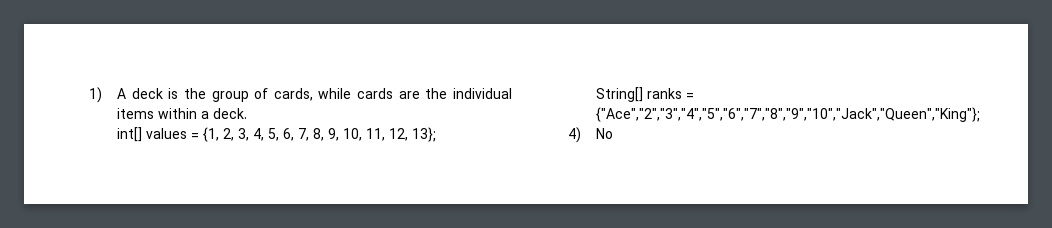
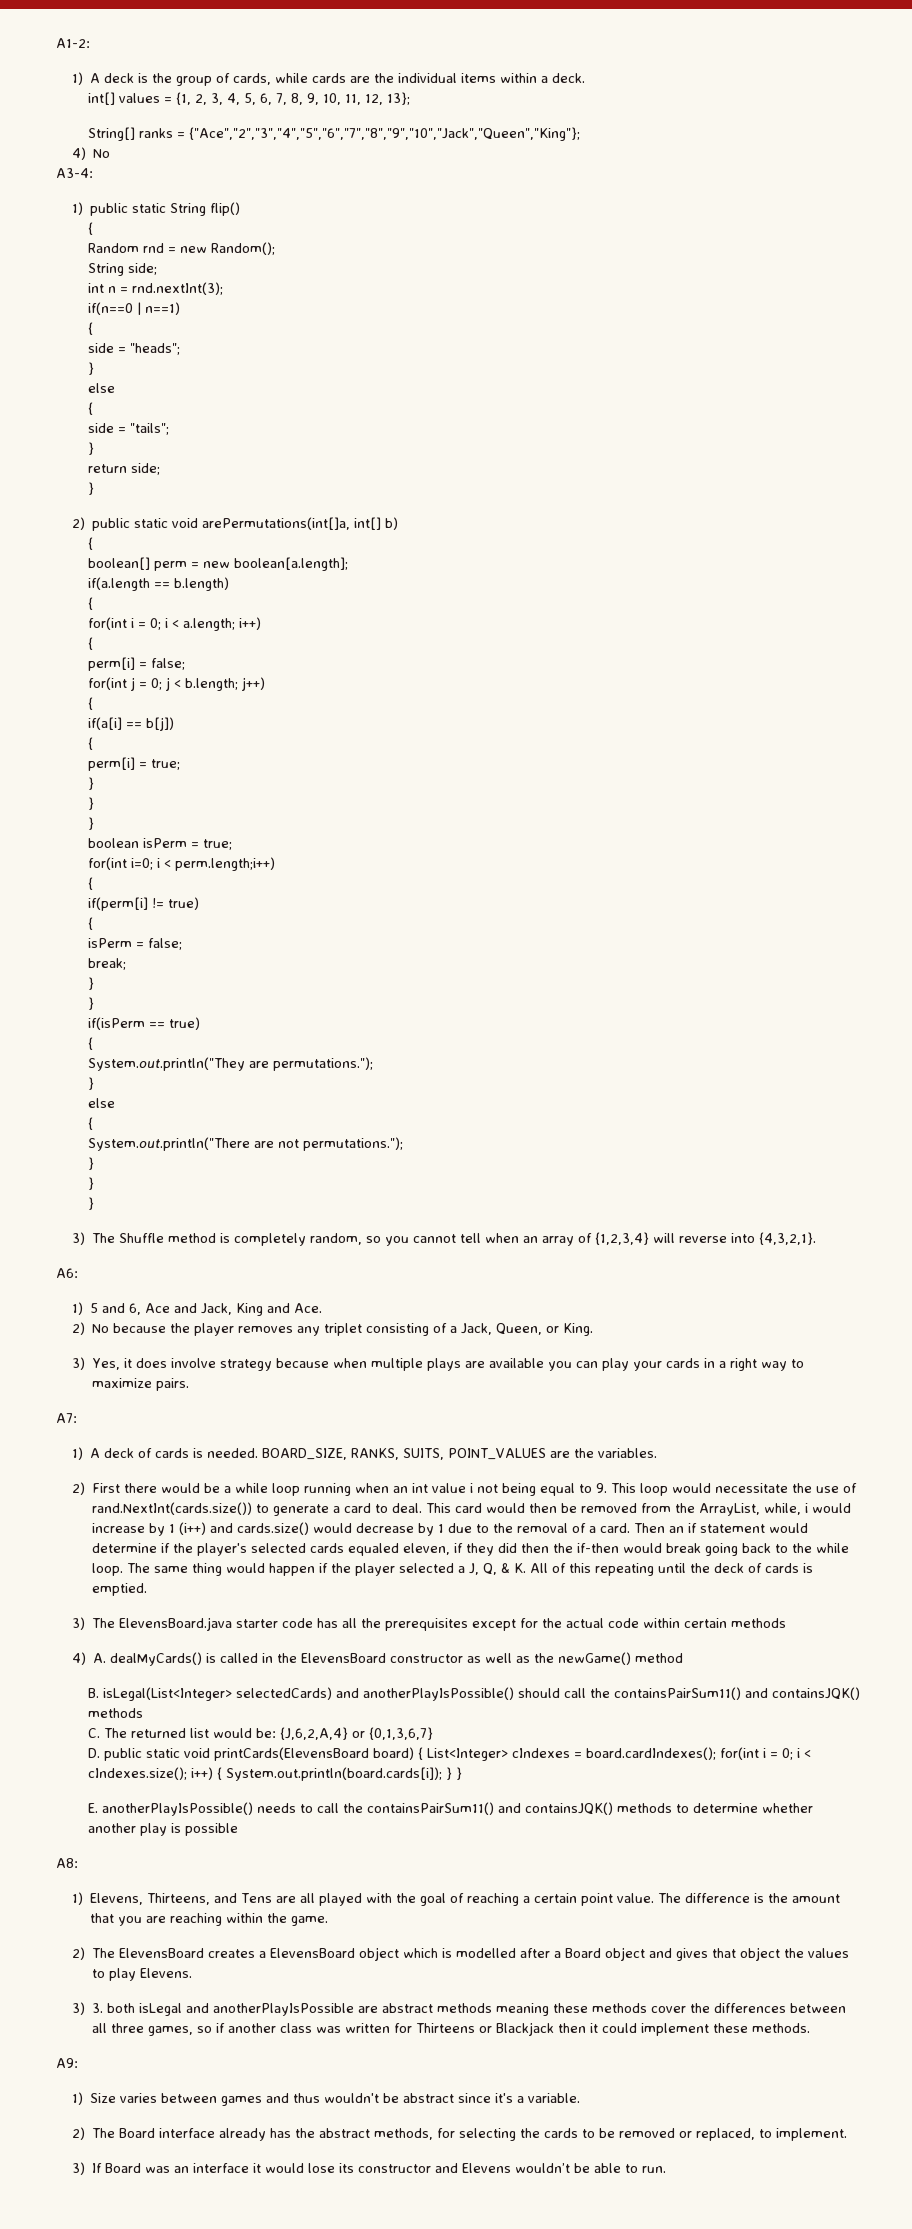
(88, 95) none -> [56,38,90,48] A1-2: //
(613, 133) none -> [56,168,93,178] [71,202,241,216] [87,222,93,235] [87,242,275,255] [87,263,157,276] [87,282,223,295] [87,302,180,315] [87,322,93,335] [87,343,180,355] [87,362,94,375] [87,383,115,393] [87,402,93,415] [87,423,169,435] [87,442,94,455] [87,463,160,475] [87,482,94,495] [71,517,399,531] [87,537,93,550] [87,557,348,571] [87,577,229,591] [87,597,93,610] [87,617,261,631] [87,637,93,650] [87,657,185,671] [87,677,265,691] [87,697,93,710] [87,717,174,731] [87,737,93,750] [87,757,180,771] [87,777,94,790] [87,797,94,810] [87,817,94,830] [87,838,232,850] [87,857,275,871] [87,877,93,890] [87,897,199,911] [87,917,93,930] [87,938,182,950] [87,958,126,970] [87,977,94,990] [87,997,94,1010] [87,1017,200,1030] [87,1037,93,1050] [87,1057,373,1071] [87,1077,94,1090] [87,1098,115,1108] [87,1117,93,1130] [87,1137,403,1151] [87,1157,94,1170] [87,1177,94,1190] [87,1197,94,1210] [71,1232,817,1246] [56,1268,78,1278] [71,1302,323,1316] [71,1322,594,1336] [71,1357,805,1371] [92,1378,190,1391] [56,1413,77,1423] [71,1447,658,1460] [71,1482,858,1496] [92,1502,852,1516] [92,1522,809,1536] [92,1543,850,1556] [92,1563,814,1576] [92,1583,148,1596] [71,1617,787,1631] [71,1652,684,1666] [87,1687,860,1701] [87,1708,143,1718] [87,1727,433,1740] [87,1747,811,1761] [87,1767,462,1781] [87,1802,813,1816] [87,1823,238,1836] [56,1858,78,1868] [71,1892,841,1906] [90,1913,329,1926] [71,1947,850,1961] [92,1968,193,1981] [71,2002,847,2016] [92,2022,811,2036] [56,2058,78,2068] [71,2092,581,2106] [71,2127,848,2141] [71,2162,667,2175] // A3-4: // 1) public static String flip() // { // Random rnd = new Random(); // String side; // int n = rnd.nextInt(3); // if(n==0 | n==1) // { // side = "heads"; // } // else // { // side = "tails"; // } // return side; // } // 2) public static void arePermutations(int[]a, int[] b) // { // boolean[] perm = new boolean[a.length]; // if(a.length == b.length) // { // for(int i = 0; i < a.length; i++) // { // perm[i] = false; // for(int j = 0; j < b.length; j++) // { // if(a[i] == b[j]) // { // perm[i] = true; // } // } // } // boolean isPerm = true; // for(int i=0; i < perm.length;i++) // { // if(perm[i] != true) // { // isPerm = false; // break; // } // } // if(isPerm == true) // { // System.out.println("They are permutations."); // } // else // { // System.out.println("There are not permutations."); // } // } // } // 3) The Shuffle method is completely random, so you cannot tell when an array of {1,2,3,4} will reverse into {4,3,2,1}. // A6: // 1) 5 and 6, Ace and Jack, King and Ace. // 2) No because the player removes any triplet consisting of a Jack, Queen, or King. // 3) Yes, it does involve strategy because when multiple plays are available you can play your cards in a right way to maximize pairs. // A7: // 1) A deck of cards is needed. BOARD_SIZE, RANKS, SUITS, POINT_VALUES are the variables. // 2) First there would be a while loop running when an int value i not being equal to 9. This loop would necessitate the use of rand.NextInt(cards.size()) to generate a card to deal. This card would then be removed from the ArrayList, while, i would increase by 1 (i++) and cards.size() would decrease by 1 due to the removal of a card. Then an if statement would determine if the player's selected cards equaled eleven, if they did then the if-then would break going back to the while loop. The same thing would happen if the player selected a J, Q, & K. All of this repeating until the deck of cards is emptied. // 3) The ElevensBoard.java starter code has all the prerequisites except for the actual code within certain methods // 4) A. dealMyCards() is called in the ElevensBoard constructor as well as the newGame() method // B. isLegal(List<Integer> selectedCards) and anotherPlayIsPossible() should call the containsPairSum11() and containsJQK() methods // C. The returned list would be: {J,6,2,A,4} or {0,1,3,6,7} // D. public static void printCards(ElevensBoard board) { List<Integer> cIndexes = board.cardIndexes(); for(int i = 0; i < cIndexes.size(); i++) { System.out.println(board.cards[i]); } } // E. anotherPlayIsPossible() needs to call the containsPairSum11() and containsJQK() methods to determine whether another play is possible // A8: // 1) Elevens, Thirteens, and Tens are all played with the goal of reaching a certain point value. The difference is the amount that you are reaching within the game. // 2) The ElevensBoard creates a ElevensBoard object which is modelled after a Board object and gives that object the values to play Elevens. // 3) 3. both isLegal and anotherPlayIsPossible are abstract methods meaning these methods cover the differences between all three games, so if another class was written for Thirteens or Blackjack then it could implement these methods. // A9: // 1) Size varies between games and thus wouldn't be abstract since it's a variable. // 2) The Board interface already has the abstract methods, for selecting the cards to be removed or replaced, to implement. // 3) If Board was an interface it would lose its constructor and Elevens wouldn’t be able to run.

